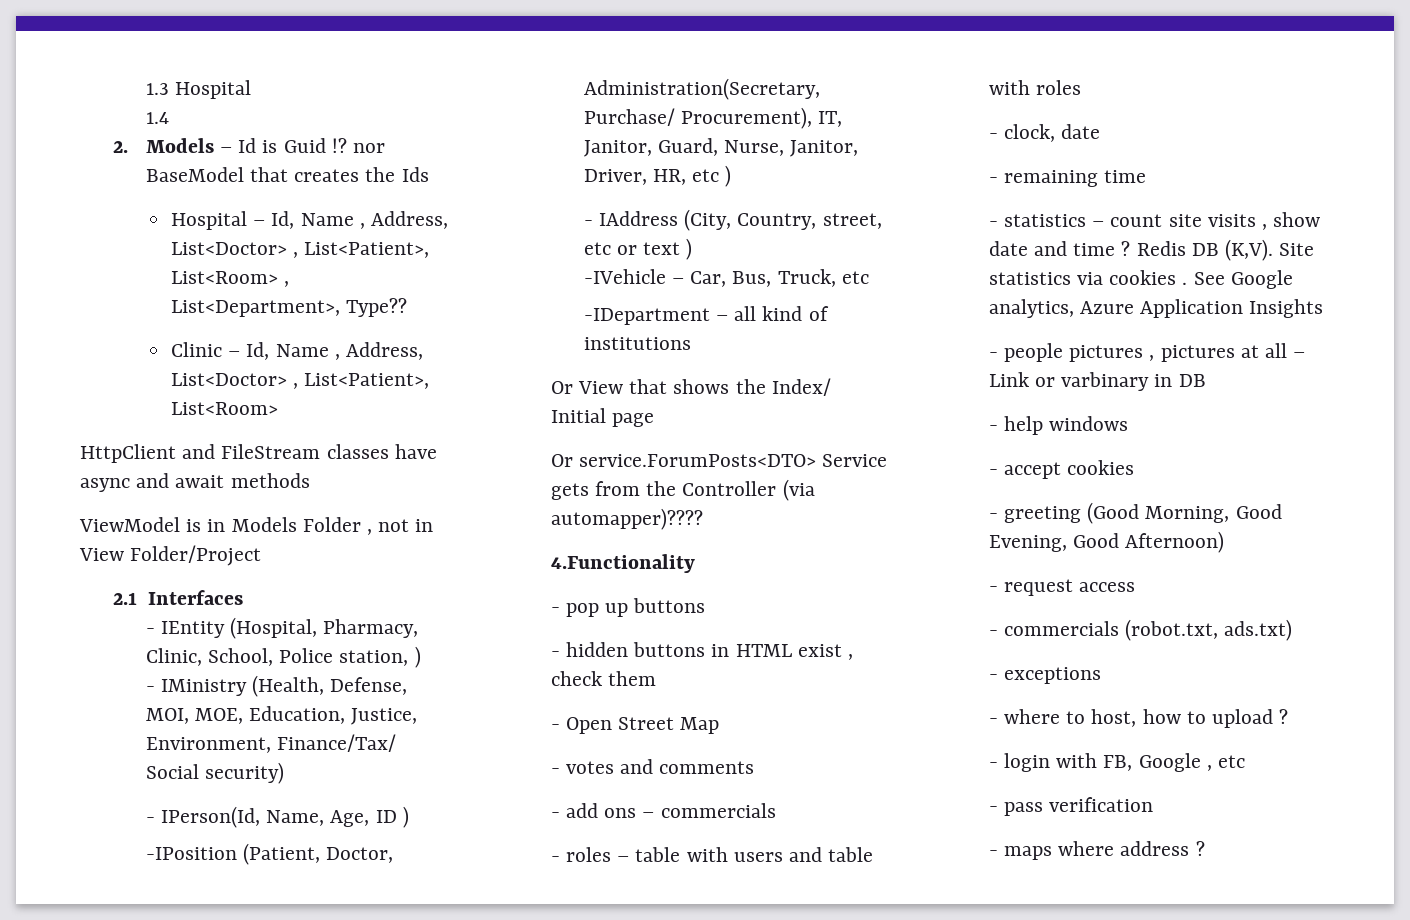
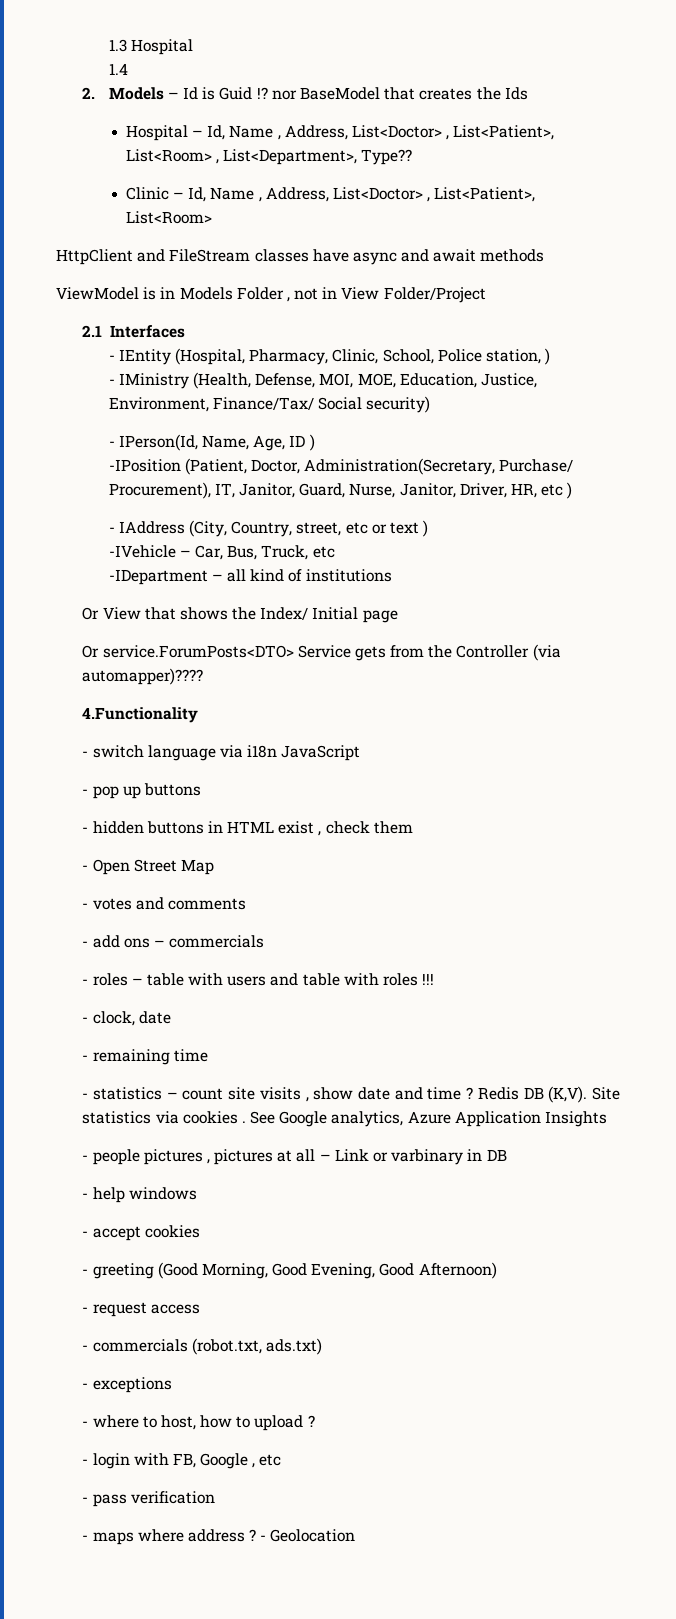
(695, 563) none -> [82,745,361,761] // - switch language via i18n JavaScript
(1082, 87) none -> [422,973,435,985] !!!
(1205, 848) none -> [260,1529,356,1542] - Geolocation

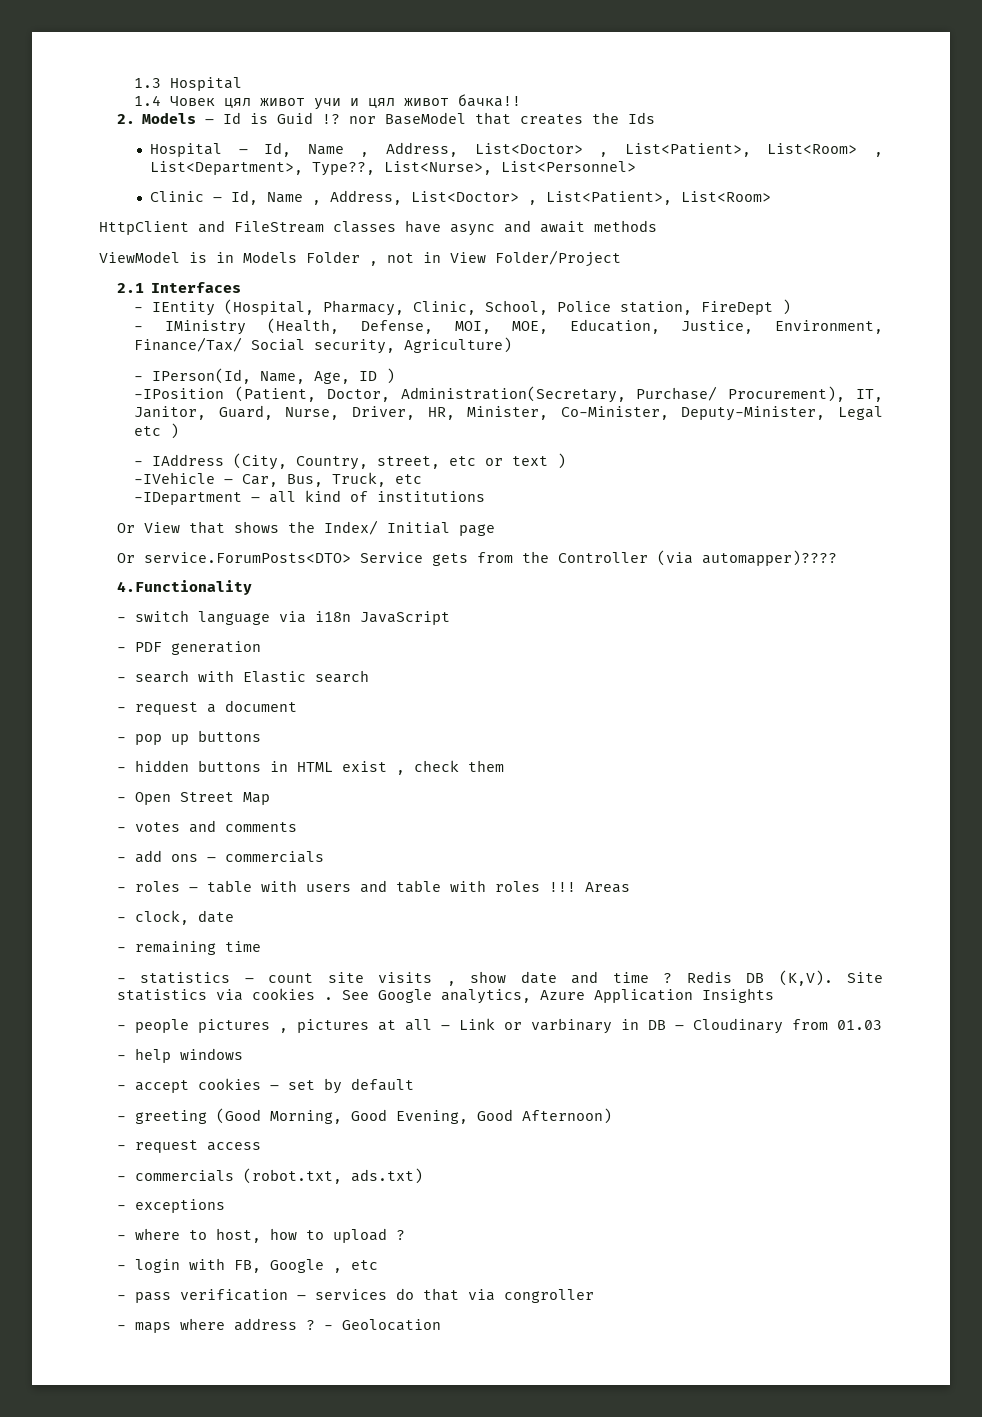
(128, 69) none -> [170,94,522,110] Човек цял живот учи и цял живот бачка!!
[361,149,413,165] Type?? -> [312,161,637,176] Type??, List<Nurse>, List<Personnel>
(542, 356) none -> [701,301,774,315] FireDept
[366,396,431,413] security) -> [314,337,513,354] security, Agriculture)
[399,483,456,498] Janitor, -> (340, 413) none
(538, 490) none -> [467,406,883,421] Minister, Co-Minister, Deputy-Minister, Legal
(361, 753) none -> [116,641,261,655] [116,670,369,683] [116,700,297,715] // - PDF generation // - search with Elastic search // - request a document
(435, 979) none -> [584,882,630,893] Areas
(507, 1155) none -> [674,1018,882,1034] – Cloudinary from 01.03
(200, 1231) none -> [269,1078,414,1094] – set by default
(215, 1497) none -> [296,1288,594,1303] – services do that via congroller

